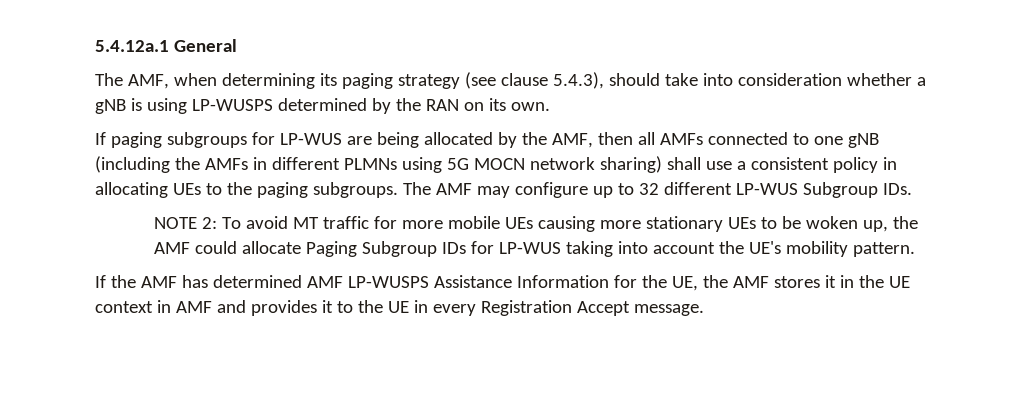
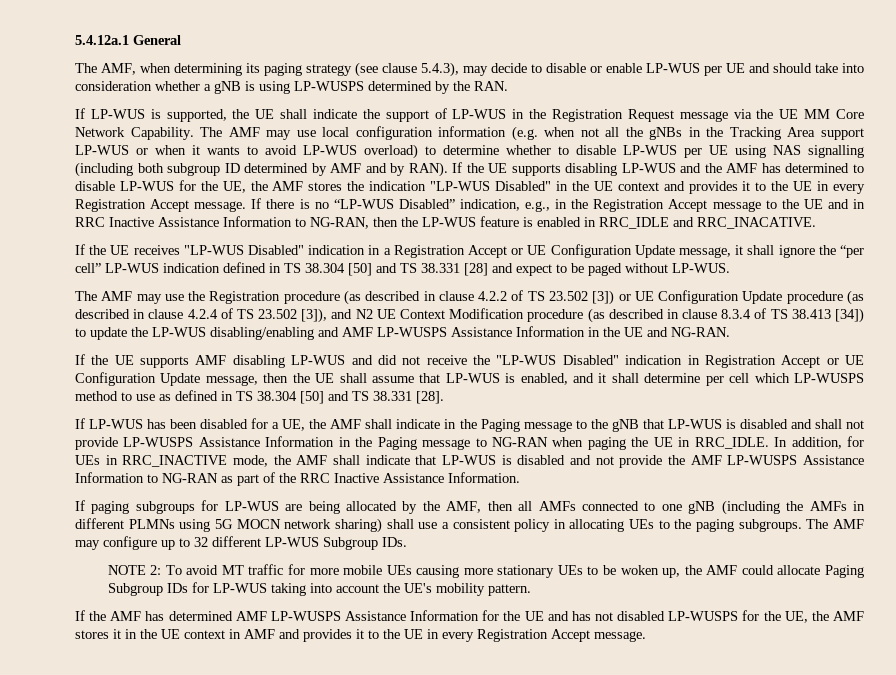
(604, 80) none -> [463,63,770,76] may decide to disable or enable LP-WUS per UE and
[425,98,550,111] RAN on its own. -> [474,81,508,91] [75,108,864,122] [75,126,864,141] [75,144,864,159] [75,162,864,177] [75,180,866,194] [75,198,866,212] [75,216,816,229] [75,244,865,258] [75,262,730,276] [75,290,865,305] [75,308,864,323] [75,326,730,340] [75,354,864,368] [75,372,865,386] [75,390,444,404] [75,418,864,432] [75,436,865,450] [75,455,864,468] [75,472,520,486] RAN. // If LP-WUS is supported, the UE shall indicate the support of LP-WUS in the Registration Request message via the UE MM Core Network Capability. The AMF may use local configuration information (e.g. when not all the gNBs in the Tracking Area support LP-WUS or when it wants to avoid LP-WUS overload) to determine whether to disable LP-WUS per UE using NAS signalling (including both subgroup ID determined by AMF and by RAN). If the UE supports disabling LP-WUS and the AMF has determined to disable LP-WUS for the UE, the AMF stores the indication "LP-WUS Disabled" in the UE context and provides it to the UE in every Registration Accept message. If there is no “LP-WUS Disabled” indication, e.g., in the Registration Accept message to the UE and in RRC Inactive Assistance Information to NG-RAN, then the LP-WUS feature is enabled in RRC_IDLE and RRC_INACATIVE. // If the UE receives "LP-WUS Disabled" indication in a Registration Accept or UE Configuration Update message, it shall ignore the “per cell” LP-WUS indication defined in TS 38.304 [50] and TS 38.331 [28] and expect to be paged without LP-WUS. // The AMF may use the Registration procedure (as described in clause 4.2.2 of TS 23.502 [3]) or UE Configuration Update procedure (as described in clause 4.2.4 of TS 23.502 [3]), and N2 UE Context Modification procedure (as described in clause 8.3.4 of TS 38.413 [34]) to update the LP-WUS disabling/enabling and AMF LP-WUSPS Assistance Information in the UE and NG-RAN. // If the UE supports AMF disabling LP-WUS and did not receive the "LP-WUS Disabled" indication in Registration Accept or UE Configuration Update message, then the UE shall assume that LP-WUS is enabled, and it shall determine per cell which LP-WUSPS method to use as defined in TS 38.304 [50] and TS 38.331 [28]. // If LP-WUS has been disabled for a UE, the AMF shall indicate in the Paging message to the gNB that LP-WUS is disabled and shall not provide LP-WUSPS Assistance Information in the Paging message to NG-RAN when paging the UE in RRC_IDLE. In addition, for UEs in RRC_INACTIVE mode, the AMF shall indicate that LP-WUS is disabled and not provide the AMF LP-WUSPS Assistance Information to NG-RAN as part of the RRC Inactive Assistance Information.
(667, 281) none -> [524,610,781,621] UE and has not disabled LP-WUSPS for the

